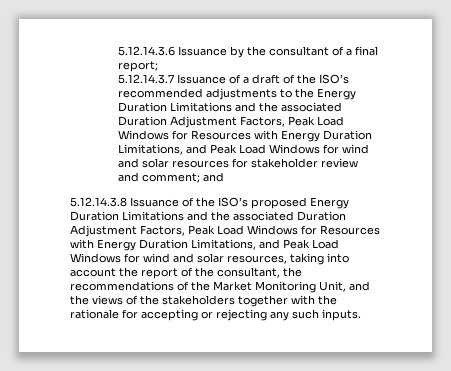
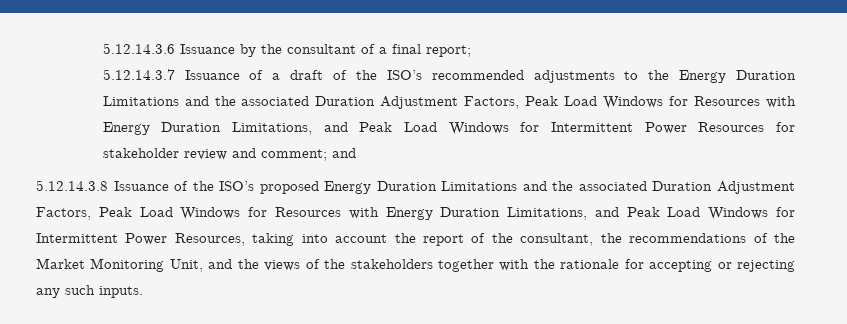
[341,144,369,154] [117,158,229,168] wind and solar resources -> [550,122,765,134] Intermittent Power Resources
[143,253,287,264] wind and solar resources, -> [36,233,245,246] Intermittent Power Resources,

